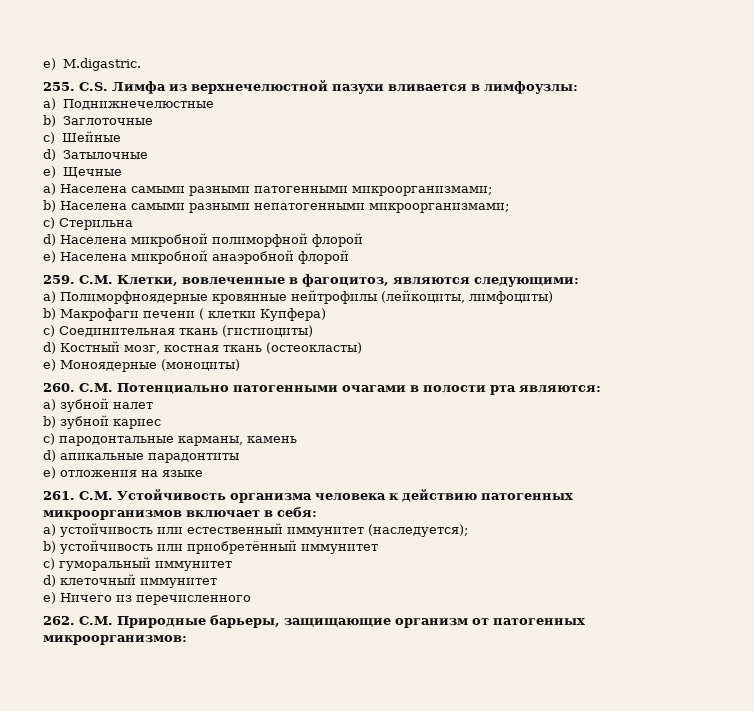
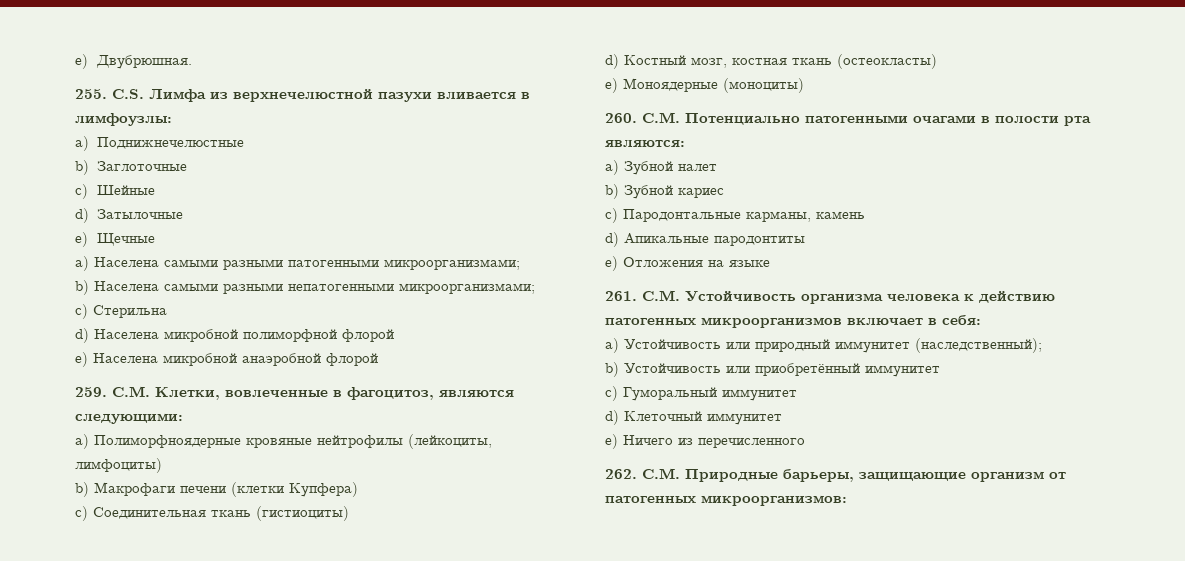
[43,58,141,71] e) M.digastric. -> [75,54,193,69] e) Двубрюшная.
[212,294,287,304] кровянные -> [246,438,312,448] кровяные
[199,308,256,320] ( клетки -> [231,482,284,497] (клетки
[60,398,109,412] зубной -> [624,161,673,175] Зубной
[60,415,109,429] зубной -> [624,185,673,199] Зубной
[59,436,174,446] пародонтальные -> [623,209,741,222] Пародонтальные
[60,453,239,463] [43,467,137,479] апикальные парадонтиты // e) отложения -> [624,233,805,246] [605,256,703,271] Апикальные пародонтиты // e) Отложения
[60,523,468,537] [43,540,153,554] устойчивость или естественный иммунитет (наследуется); // b) устойчивость -> [624,338,1042,353] [605,362,721,377] Устойчивость или природный иммунитет (наследственный); // b) Устойчивость
[59,557,151,571] гуморальный -> [623,387,717,401] Гуморальный
[60,574,136,585] клеточный -> [624,411,702,421] Клеточный

